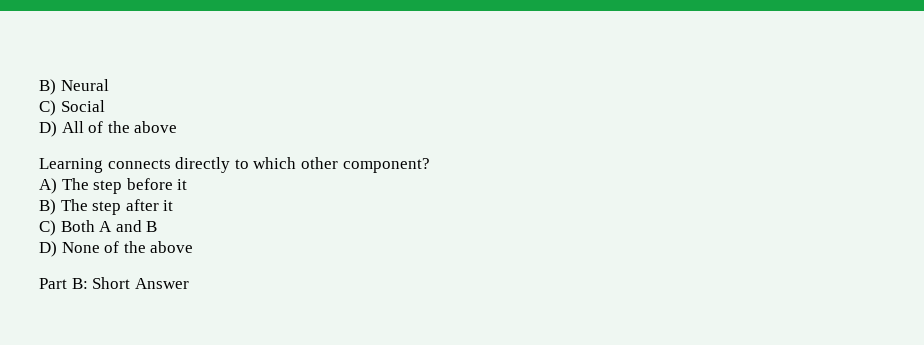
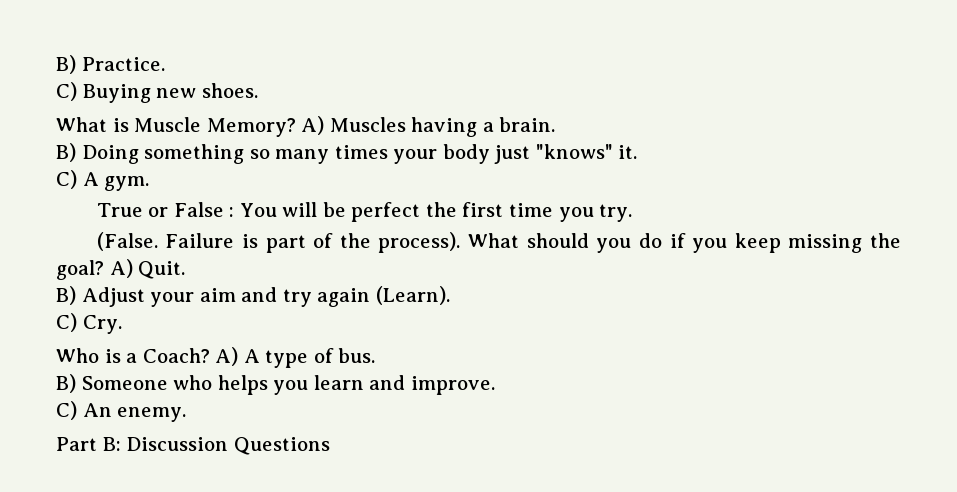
[39,79,109,95] [39,100,105,116] [39,121,178,137] [39,157,430,173] [39,178,188,194] [39,199,174,215] [39,220,158,236] [39,241,194,257] B) Neural // C) Social // D) All of the above // Learning connects directly to which other component? // A) The step before it // B) The step after it // C) Both A and B // D) None of the above -> [56,55,165,74] [56,82,258,103] [56,116,556,137] [56,143,638,164] [56,170,150,191] [96,202,633,222] [96,232,901,253] [56,259,186,280] [56,286,450,307] [56,313,122,334] [56,347,376,368] [56,374,495,395] [56,401,187,422] B) Practice. // C) Buying new shoes. // What is Muscle Memory? A) Muscles having a brain. // B) Doing something so many times your body just "knows" it. // C) A gym. // True or False : You will be perfect the first time you try. // (False. Failure is part of the process). What should you do if you keep missing the goal? A) Quit. // B) Adjust your aim and try again (Learn). // C) Cry. // Who is a Coach? A) A type of bus. // B) Someone who helps you learn and improve. // C) An enemy.
[92,277,189,289] Short Answer -> [126,437,330,455] Discussion Questions

